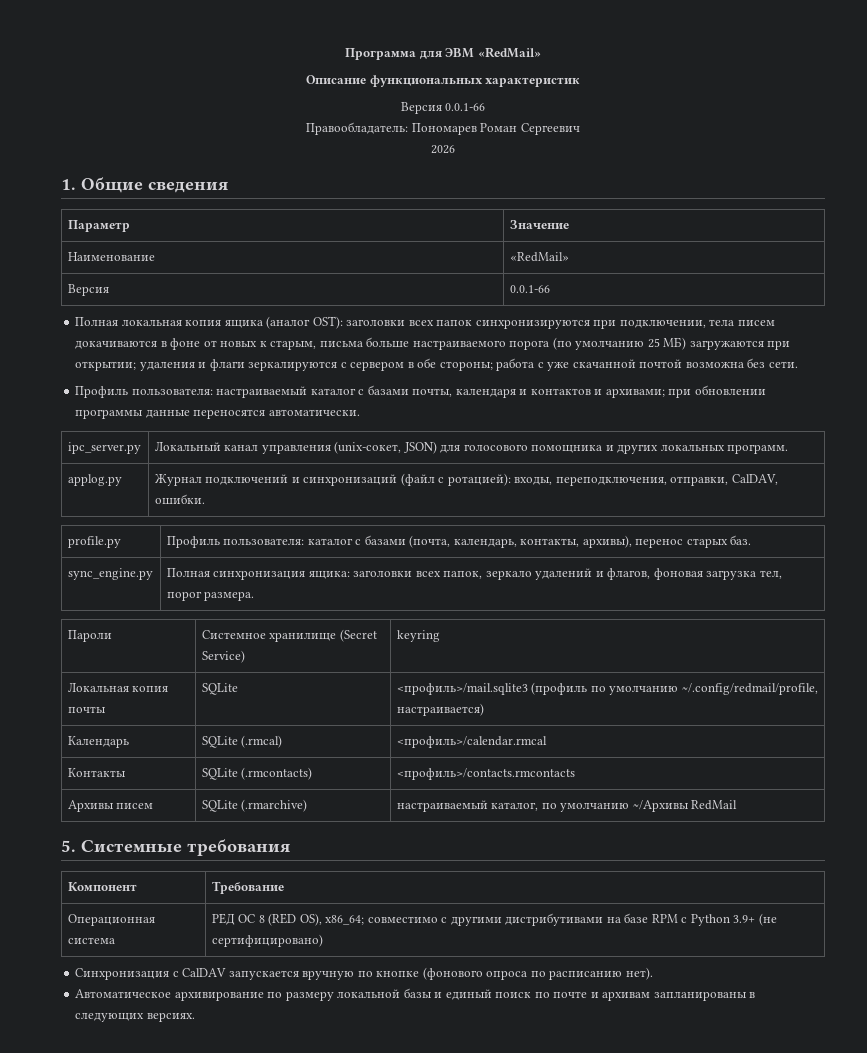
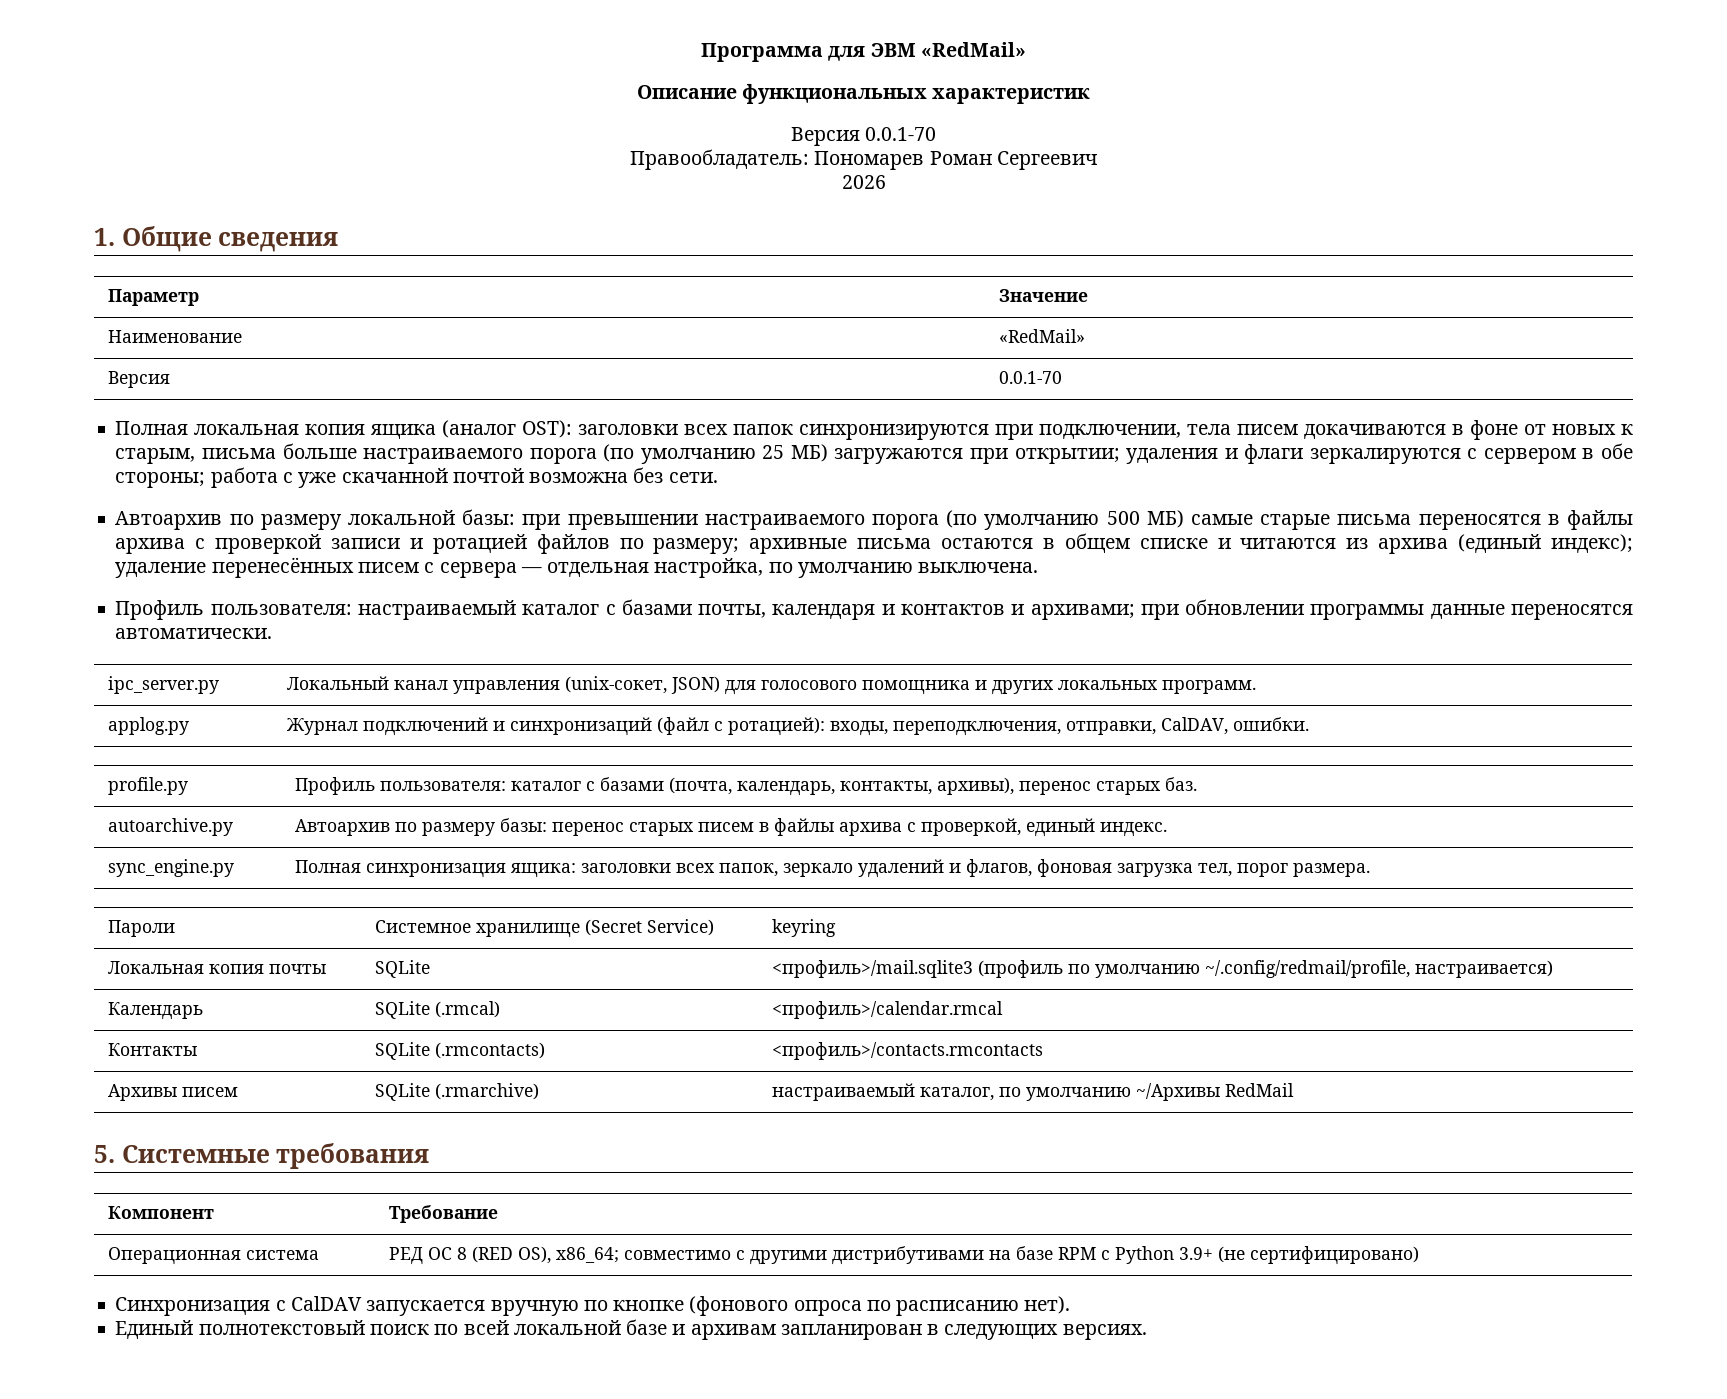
[445,103,486,111] 0.0.1-66 -> [865,127,937,141] 0.0.1-70
[509,285,550,293] 0.0.1-66 -> [999,371,1063,384] 0.0.1-70
(798, 364) none -> [115,509,1634,530] [115,533,1634,554] [115,557,1039,578] // Автоархив по размеру локальной базы: при превышении настраиваемого порога (по умолчанию 500 МБ) самые старые письма переносятся в файлы архива с проверкой записи и ротацией файлов по размеру; архивные письма остаются в общем списке и читаются из архива (единый индекс); удаление перенесённых писем с сервера — отдельная настройка, по умолчанию выключена.
(752, 540) none -> [108,818,234,836] [295,818,1168,837] // autoarchive.py | Автоархив по размеру базы: перенос старых писем в файлы архива с проверкой, единый индекс.
[75,988,588,1001] Автоматическое архивирование по размеру локальной базы и единый поиск по почте -> [115,1319,668,1339] Единый полнотекстовый поиск по всей локальной базе
[653,991,747,1001] запланированы -> [780,1324,922,1340] запланирован

